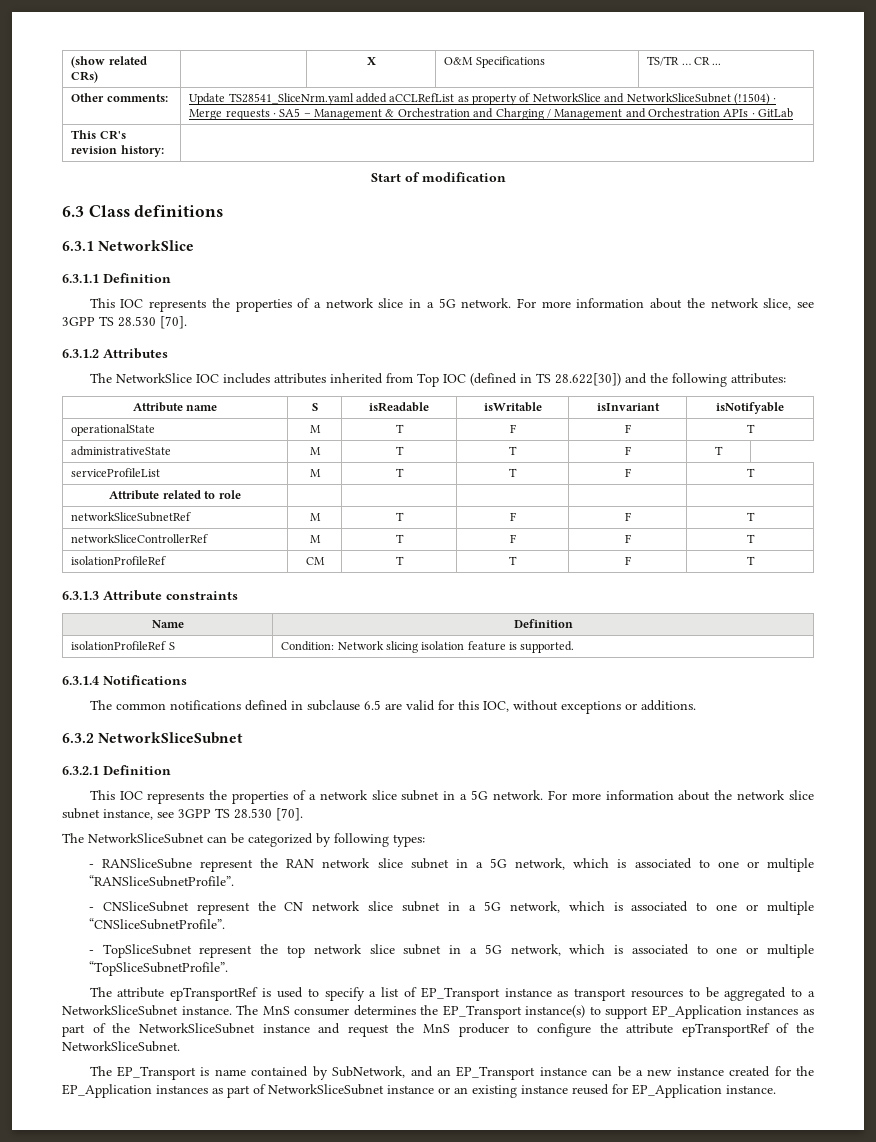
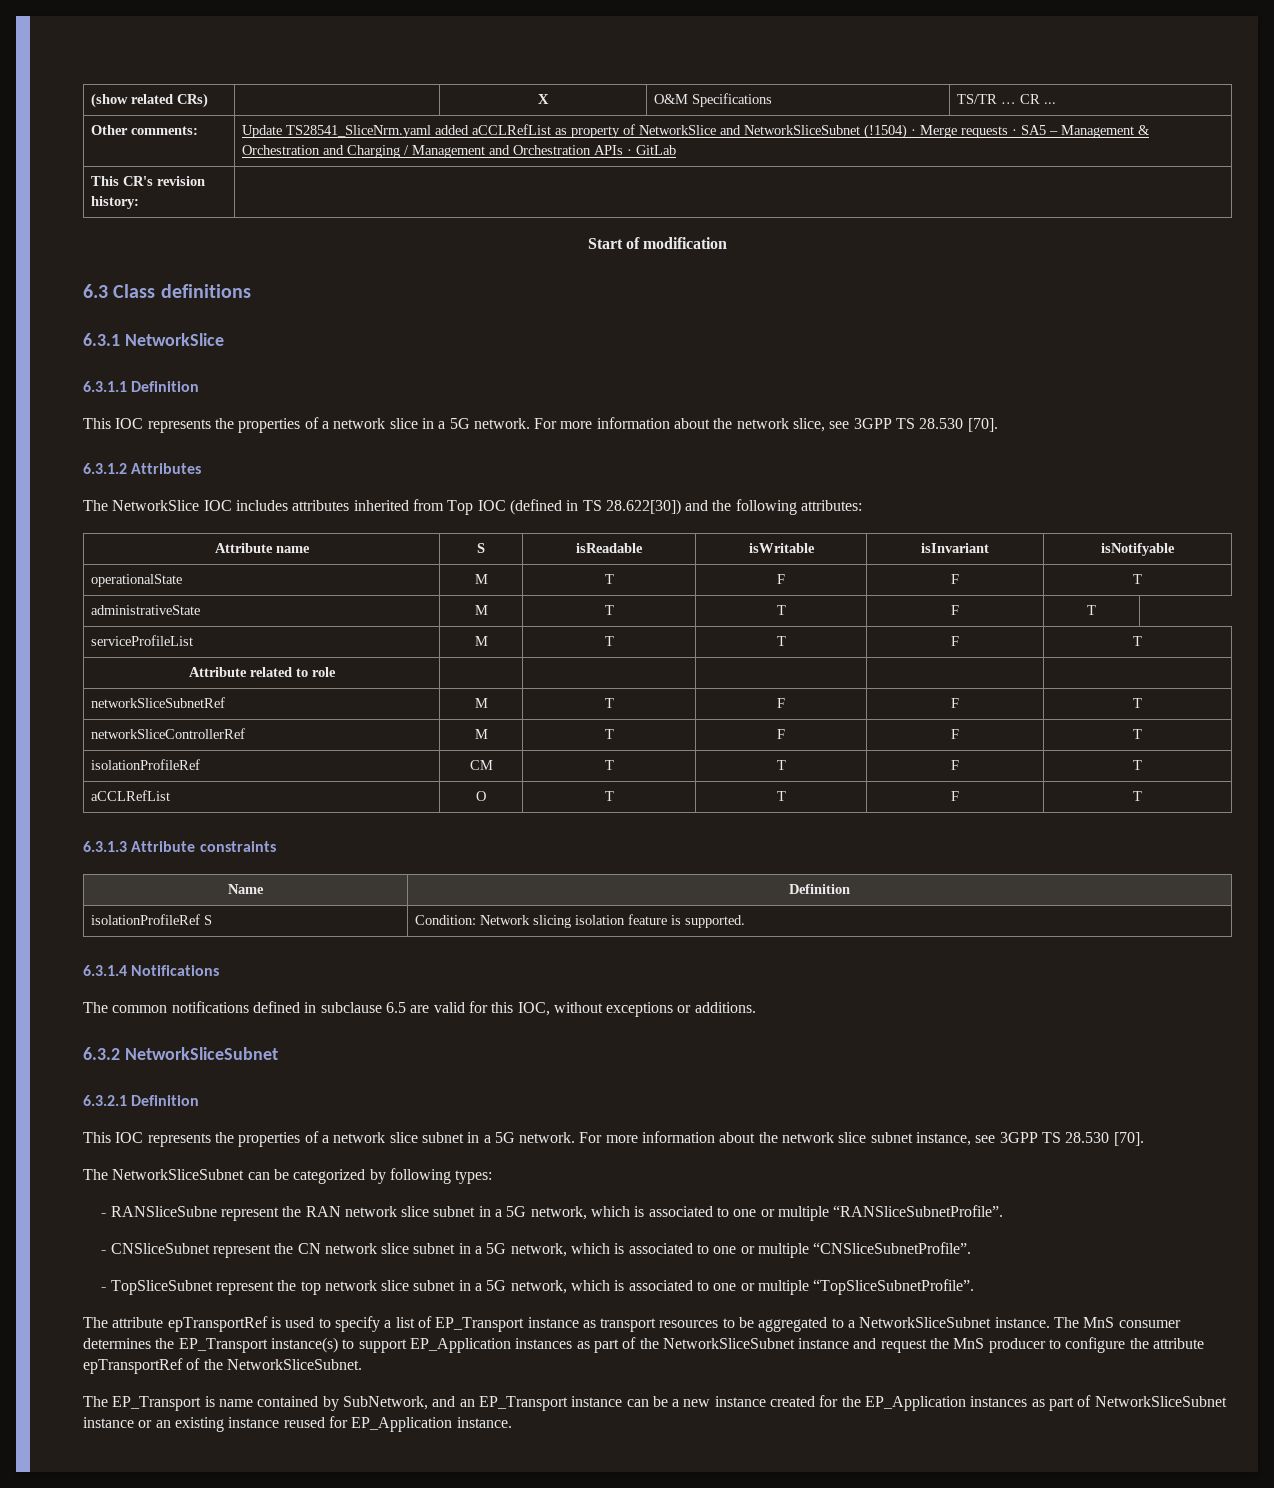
(755, 560) none -> [91,790,171,801] [476,791,486,801] [604,791,614,801] [776,791,786,801] [951,791,959,801] [1133,791,1142,801] // aCCLRefList | O | T | T | F | T

